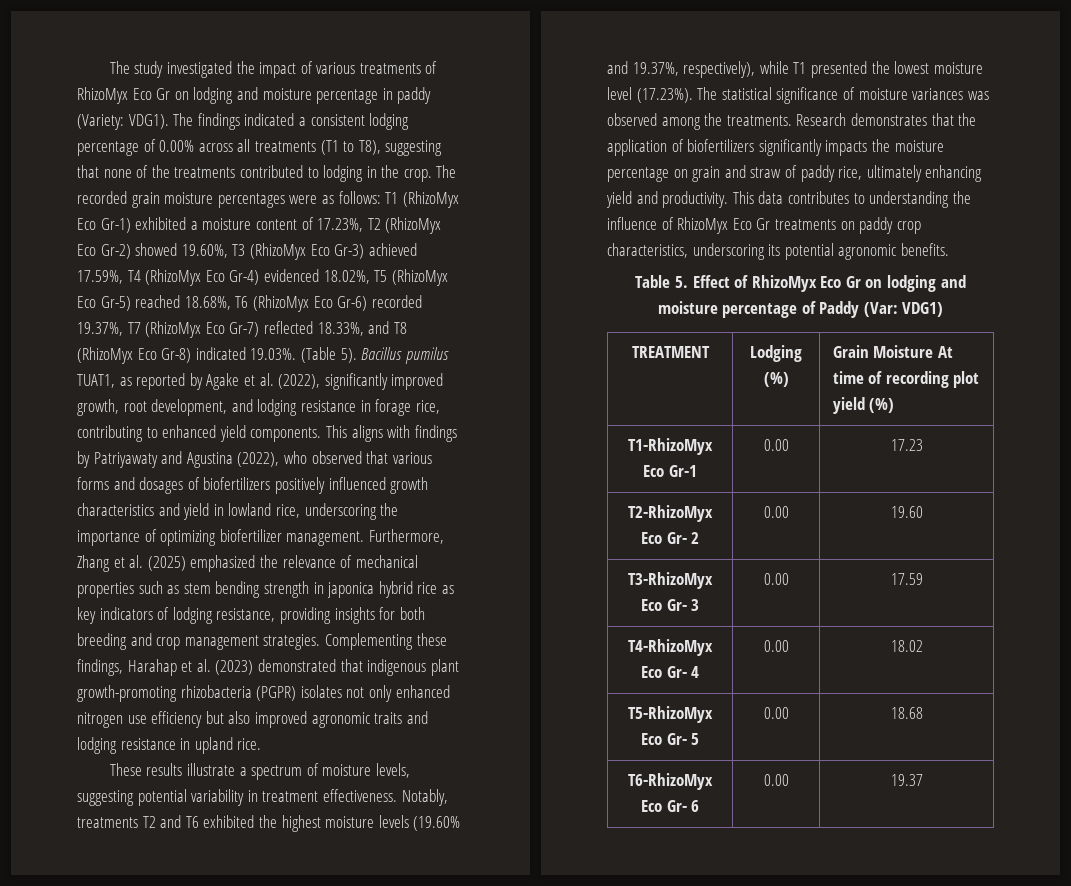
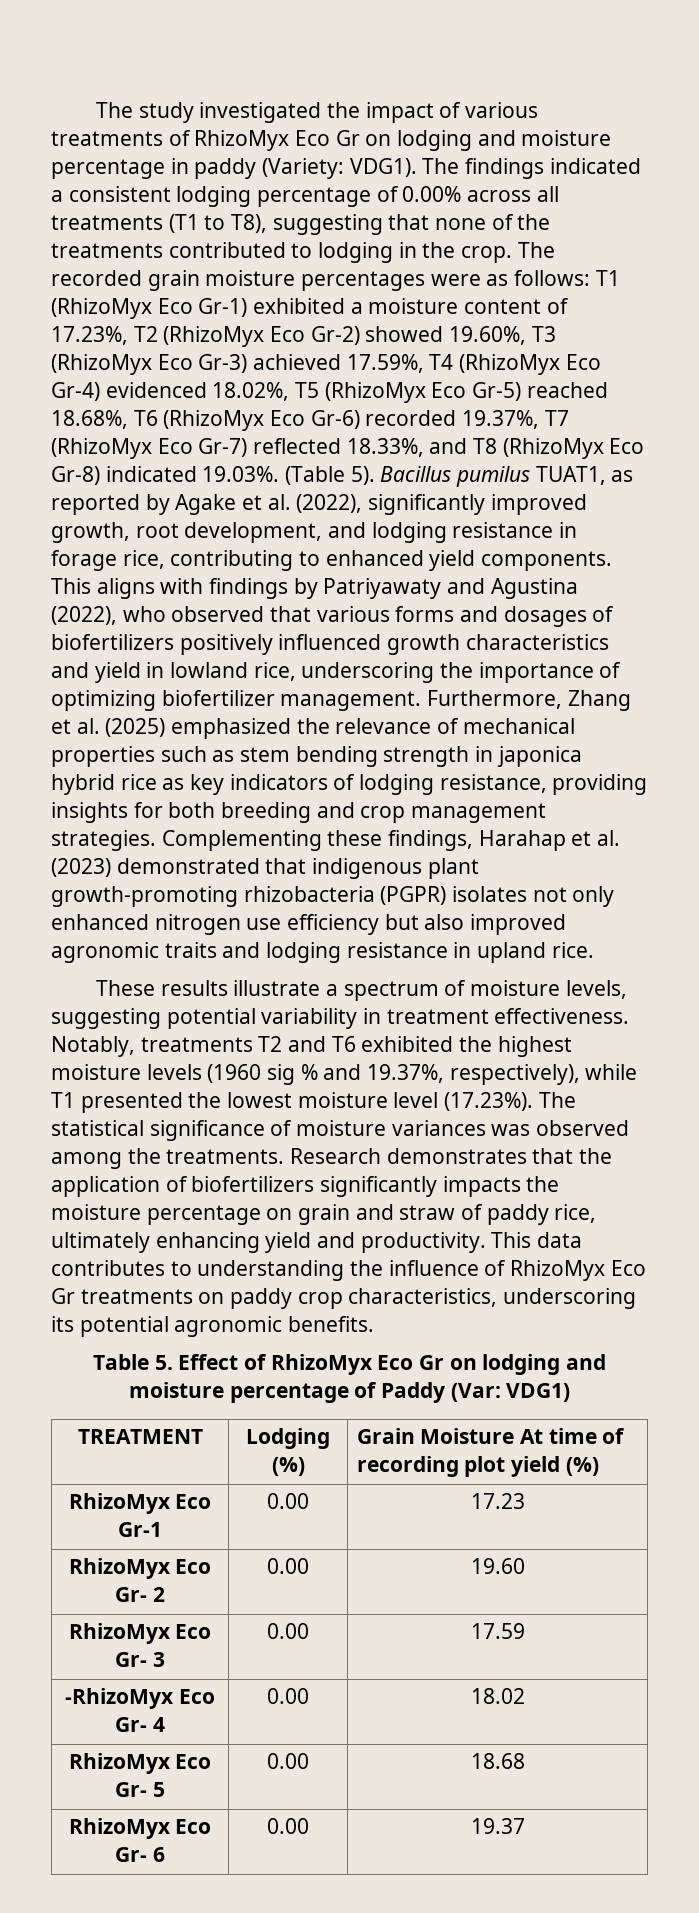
[413,816,461,831] (19.60% -> [207,1064,318,1085] (1960 sig %
[628,438,713,455] T1-RhizoMyx -> [68,1493,171,1514] RhizoMyx
[628,505,713,522] T2-RhizoMyx -> [68,1558,171,1579] RhizoMyx
[628,572,713,589] T3-RhizoMyx -> [68,1623,171,1644] RhizoMyx
[628,639,713,656] T4-RhizoMyx -> [65,1688,175,1709] -RhizoMyx
[628,706,713,723] T5-RhizoMyx -> [68,1753,171,1774] RhizoMyx
[628,773,713,790] T6-RhizoMyx -> [68,1818,171,1839] RhizoMyx

